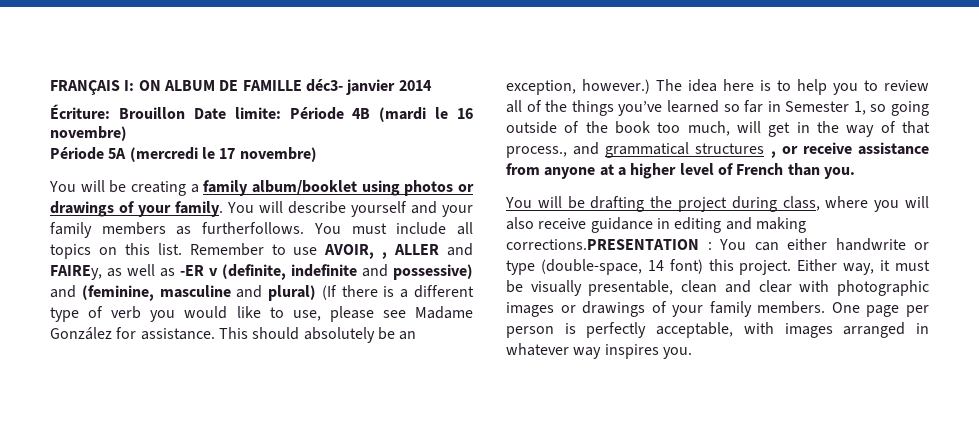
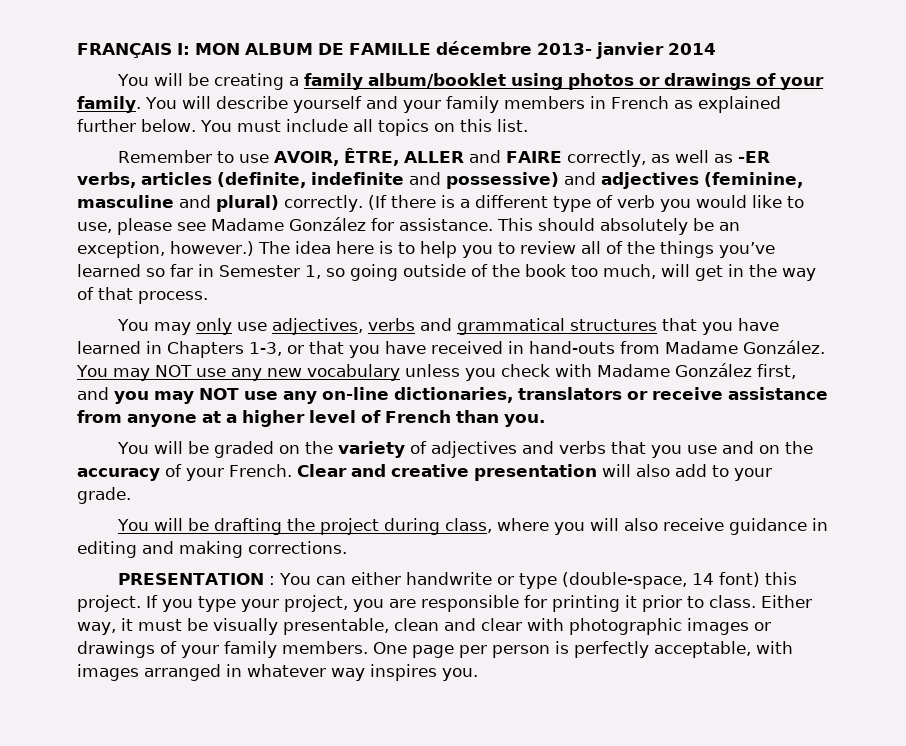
[138,80,161,91] ON -> [195,43,240,55] MON
[305,79,343,92] déc3- -> [435,41,592,55] décembre 2013-
[50,104,473,122] [50,126,127,141] [50,147,317,162] // Écriture: Brouillon Date limite: Période 4B (mardi le 16 novembre) // Période 5A (mercredi le 17 novembre) -> (716, 49) none
[176,222,305,235] as furtherfollows. -> [589,96,781,113] [77,119,196,132] in French as explained further below.
(182, 249) none -> (528, 125) //
[382,252,388,259] , -> [343,148,399,166] ÊTRE,
[50,265,102,280] FAIREy, -> [505,150,646,167] FAIRE correctly,
[209,268,218,276] v -> [77,172,212,188] verbs, articles
(76, 291) none -> [601,172,699,189] adjectives
(317, 293) none -> [284,195,363,212] correctly.
[506,142,776,158] process., and grammatical structures , -> [138,291,208,304] [116,318,779,335] [77,340,825,358] [76,363,796,381] [77,387,622,404] process. // You may only use adjectives, verbs and grammatical structures that you have learned in Chapters 1-3, or that you have received in hand-outs from Madame González. You may NOT use any new vocabulary unless you check with Madame González first, and you may NOT use any on-line dictionaries, translators
(855, 173) none -> [116,441,813,458] [77,464,772,481] [77,487,131,504] // You will be graded on the variety of adjectives and verbs that you use and on the accuracy of your French. Clear and creative presentation will also add to your grade.
[506,239,699,250] corrections.PRESENTATION -> [248,541,347,554] [117,573,264,585] corrections. // PRESENTATION
(792, 267) none -> [146,595,756,612] If you type your project, you are responsible for printing it prior to class.

